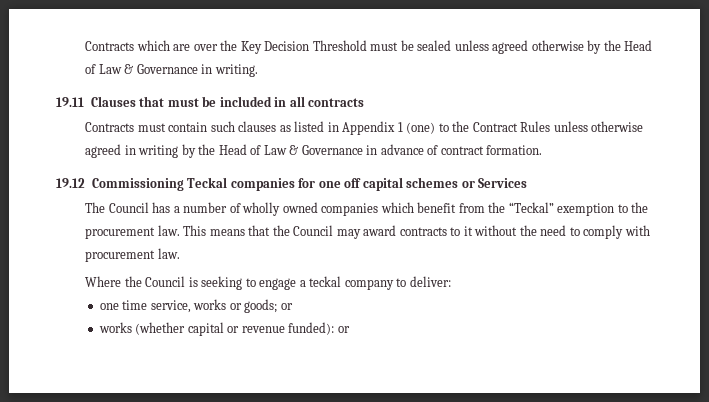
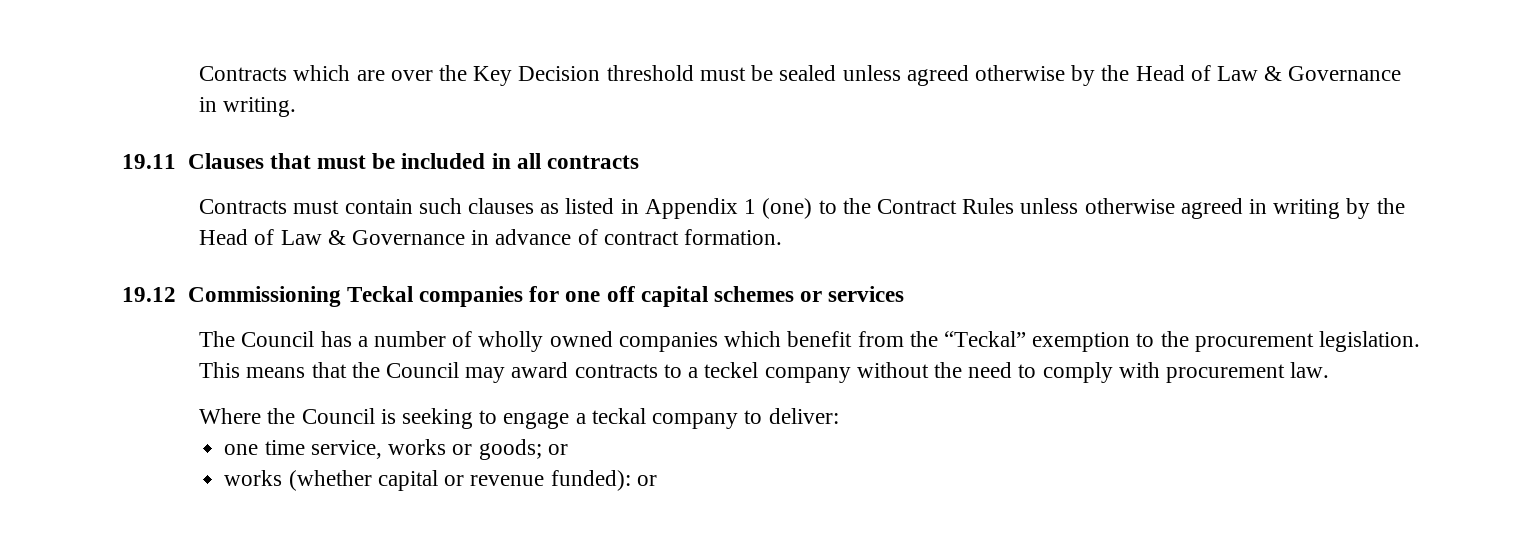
[312,40,367,51] Threshold -> [606,65,694,81] threshold
[478,178,528,188] Services -> [828,286,905,302] services
[157,225,180,236] law. -> [1318,331,1420,352] legislation.
[463,226,473,236] it -> [688,362,851,383] a teckel company

